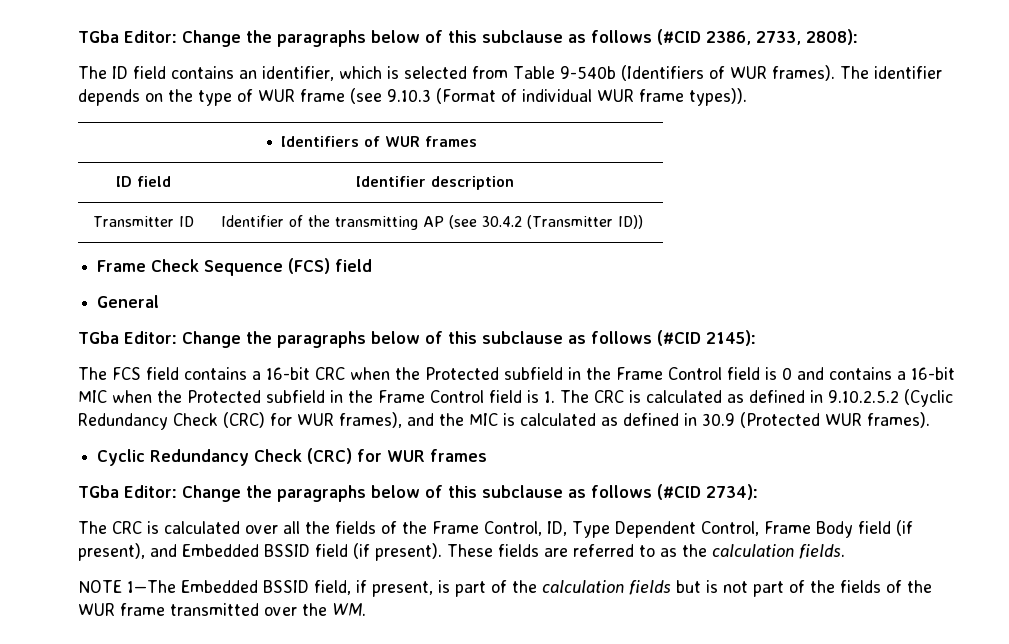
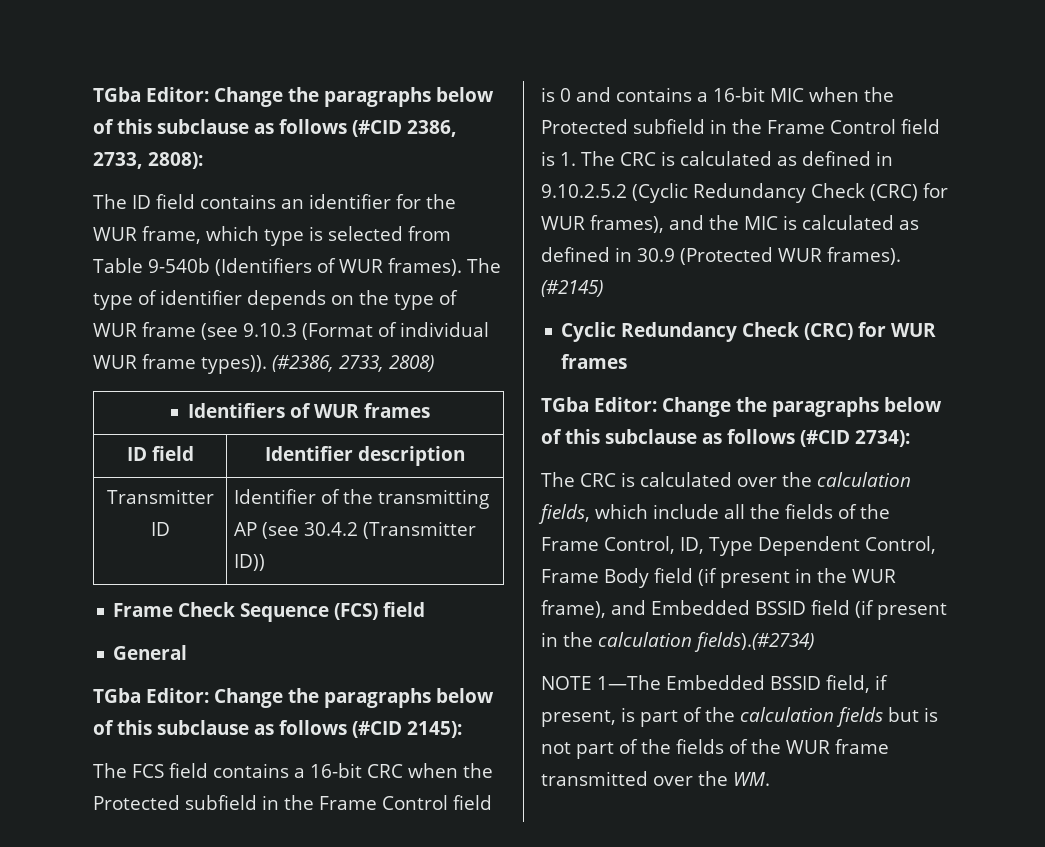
[262,66,382,81] identifier, which -> [309,194,456,209] [93,226,304,246] identifier for the WUR frame, which type
(869, 72) none -> [93,290,157,310] type of
(747, 97) none -> [272,355,434,372] (#2386, 2733, 2808)
(930, 420) none -> [541,280,603,297] (#2145)
(278, 529) none -> [782,472,911,487] [538,504,719,524] the calculation fields, which include
[78,543,145,561] present), -> [720,568,896,588] [541,600,606,618] present in the WUR frame),
[375,543,845,561] present). These fields are referred to as the calculation fields. -> [877,603,947,620] [541,632,814,652] present in the calculation fields).(#2734)

